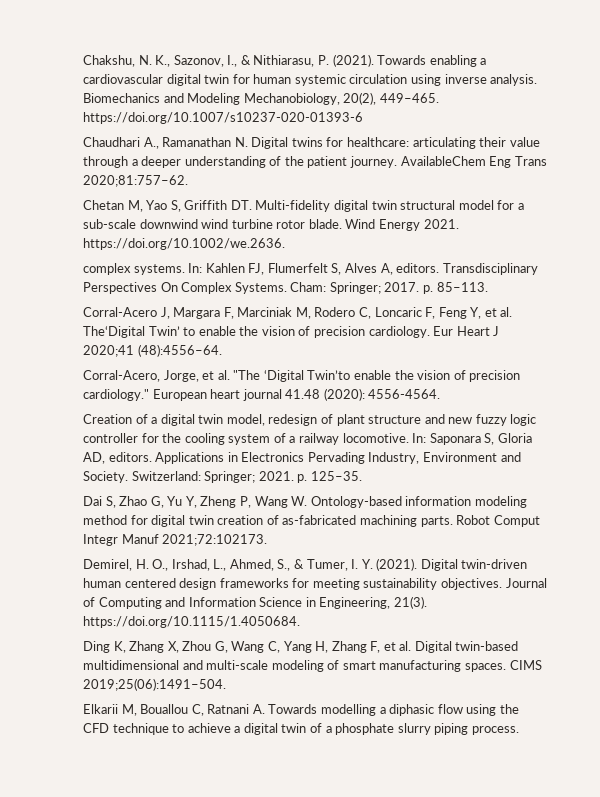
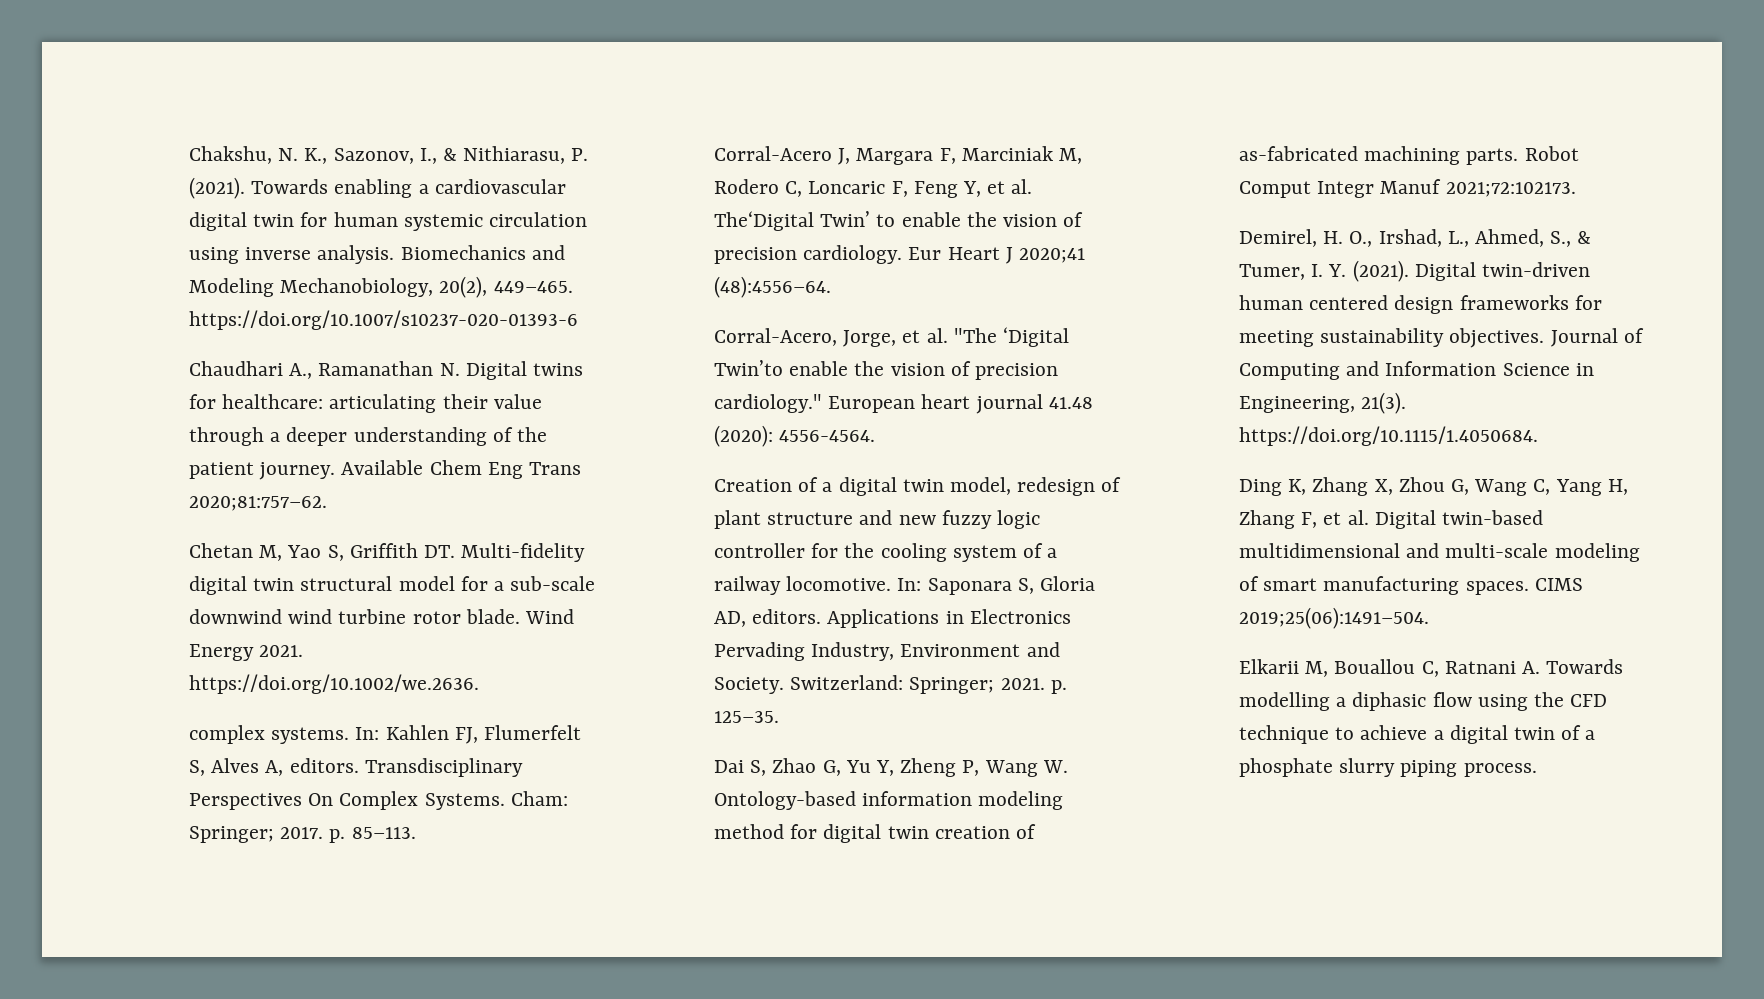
[400,156,486,166] AvailableChem -> [341,460,482,475] Available Chem

